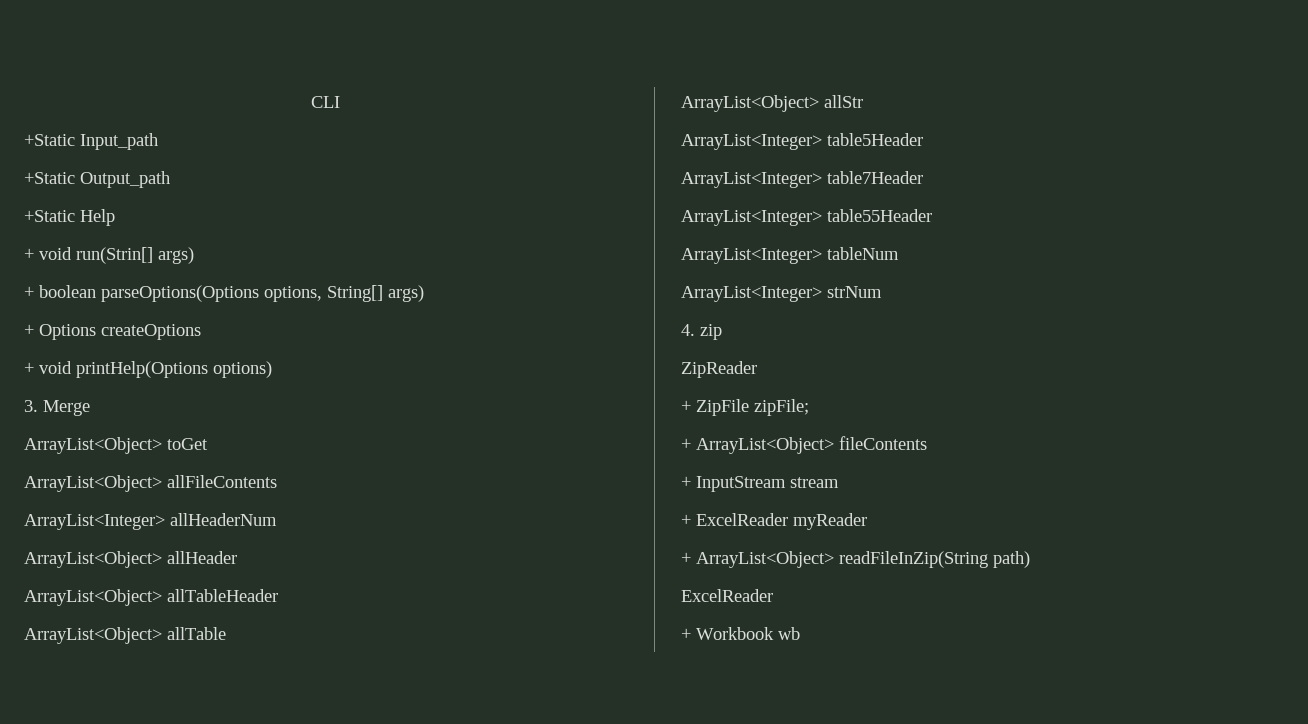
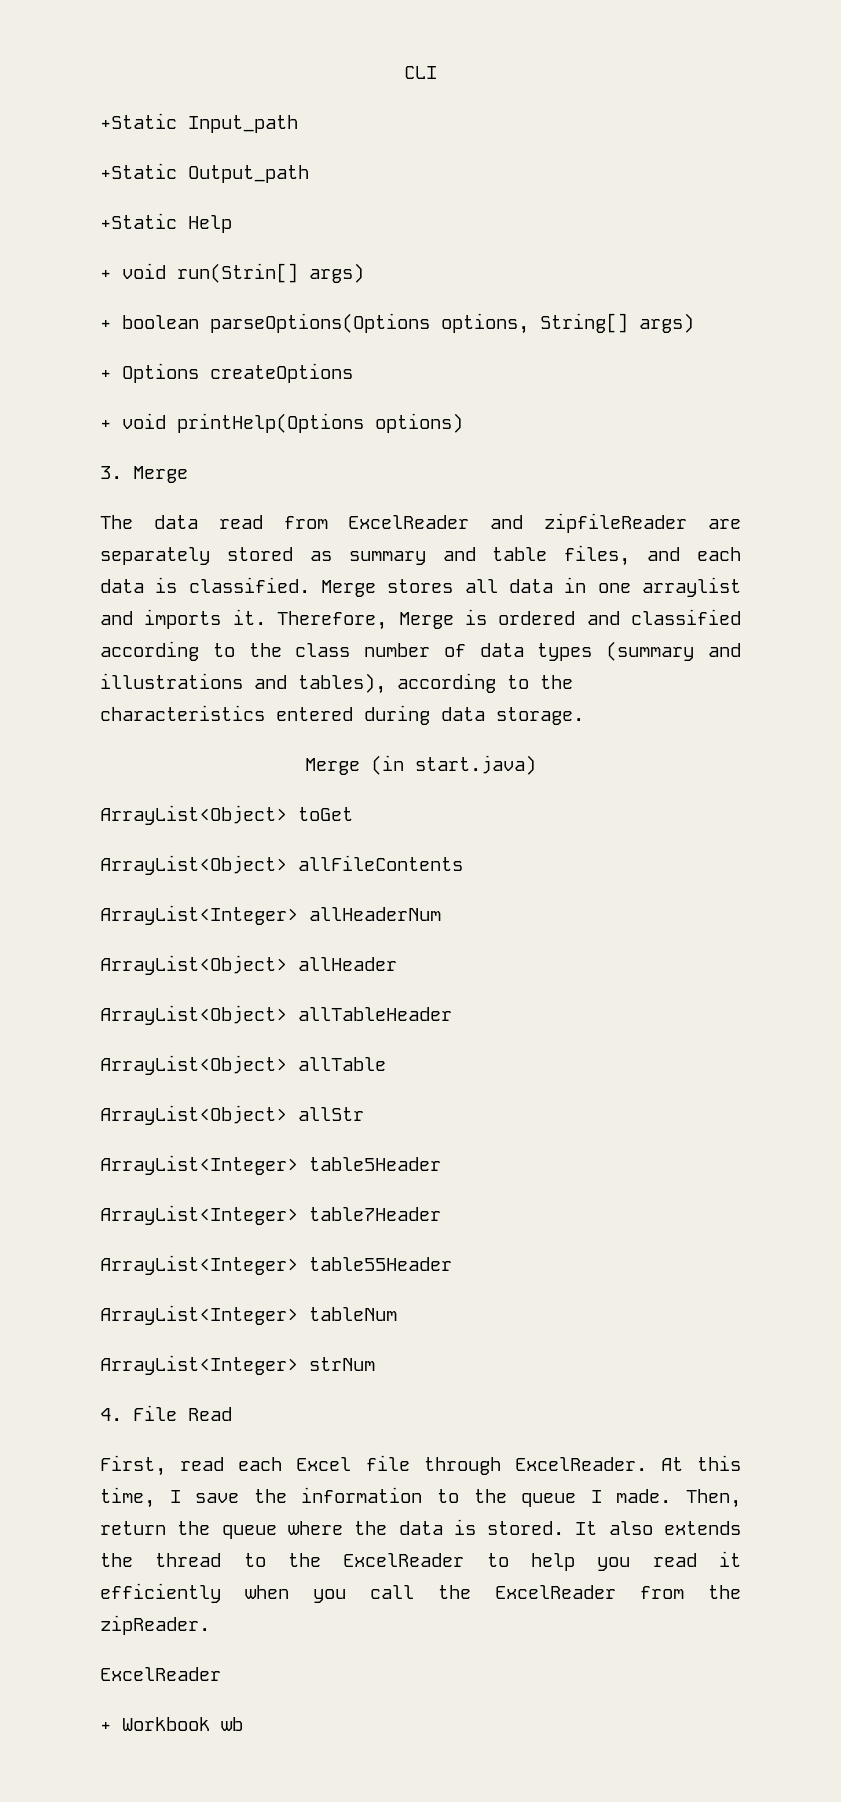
(90, 408) none -> [100,513,741,533] [100,545,741,566] [100,577,741,597] [100,609,741,630] [100,641,741,661] [100,673,573,694] [100,705,584,725] [305,755,536,775] // The data read from ExcelReader and zipfileReader are separately stored as summary and table files, and each data is classified. Merge stores all data in one arraylist and imports it. Therefore, Merge is ordered and classified according to the class number of data types (summary and illustrations and tables), according to the characteristics entered during data storage. // Merge (in start.java)
[700,324,722,340] [681,361,757,378] [681,399,809,416] [681,436,927,454] [681,476,839,492] [681,513,867,530] [681,551,1030,568] zip // ZipReader // + ZipFile zipFile; // + ArrayList<Object> fileContents // + InputStream stream // + ExcelReader myReader // + ArrayList<Object> readFileInZip(String path) -> [133,1405,232,1421] [100,1455,741,1476] [100,1487,742,1508] [100,1519,741,1539] [100,1551,741,1571] [100,1583,741,1603] [100,1615,210,1635] File Read // First, read each Excel file through ExcelReader. At this time, I save the information to the queue I made. Then, return the queue where the data is stored. It also extends the thread to the ExcelReader to help you read it efficiently when you call the ExcelReader from the zipReader.

